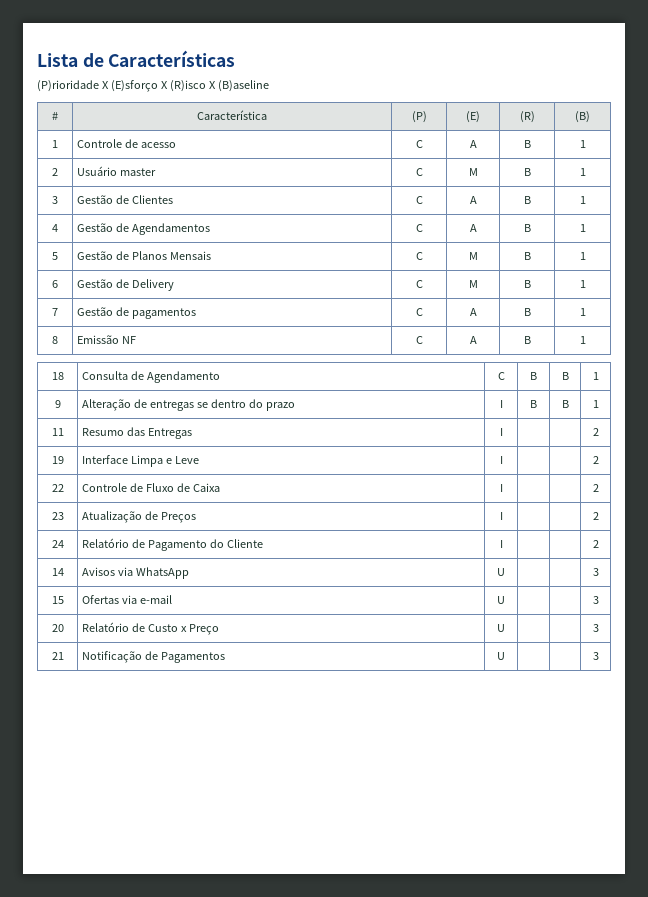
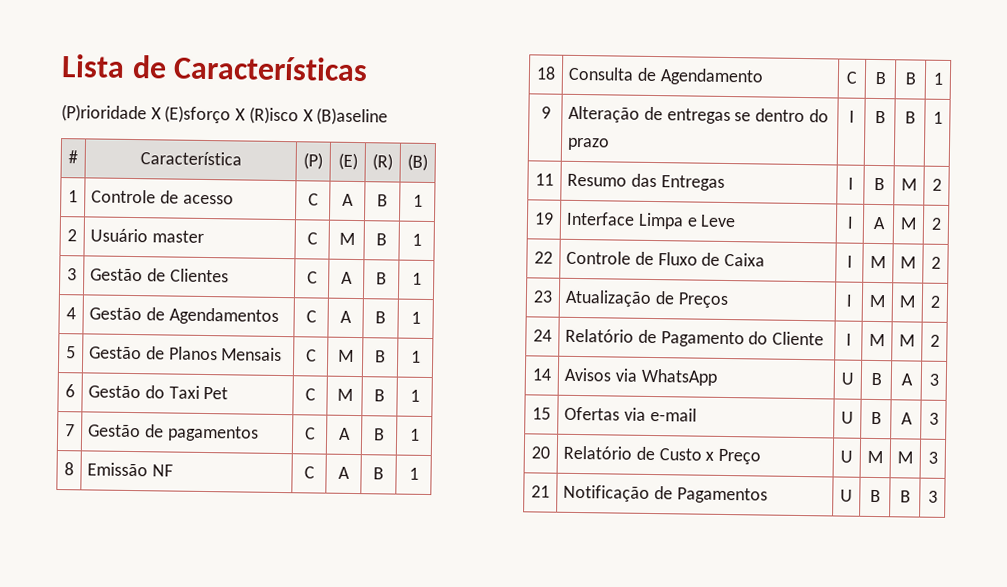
[115,279,174,291] de Delivery -> [144,385,229,400] do Taxi Pet
(503, 432) | -> [873,177,885,191] [901,178,917,191] B | M
(503, 460) | -> [872,216,886,230] [900,217,917,230] A | M
(503, 488) | -> [870,255,886,269] [900,256,916,269] M | M
(503, 516) | -> [869,294,886,308] [899,295,916,308] M | M
(503, 544) | -> [869,333,885,347] [899,334,915,347] M | M
(505, 572) | -> [870,372,882,386] [900,373,913,386] B | A
(505, 600) | -> [870,411,882,425] [900,412,913,425] B | A
(505, 628) | -> [867,450,883,464] [897,451,913,464] M | M
(505, 656) | -> [869,489,881,503] [899,490,911,503] B | B

